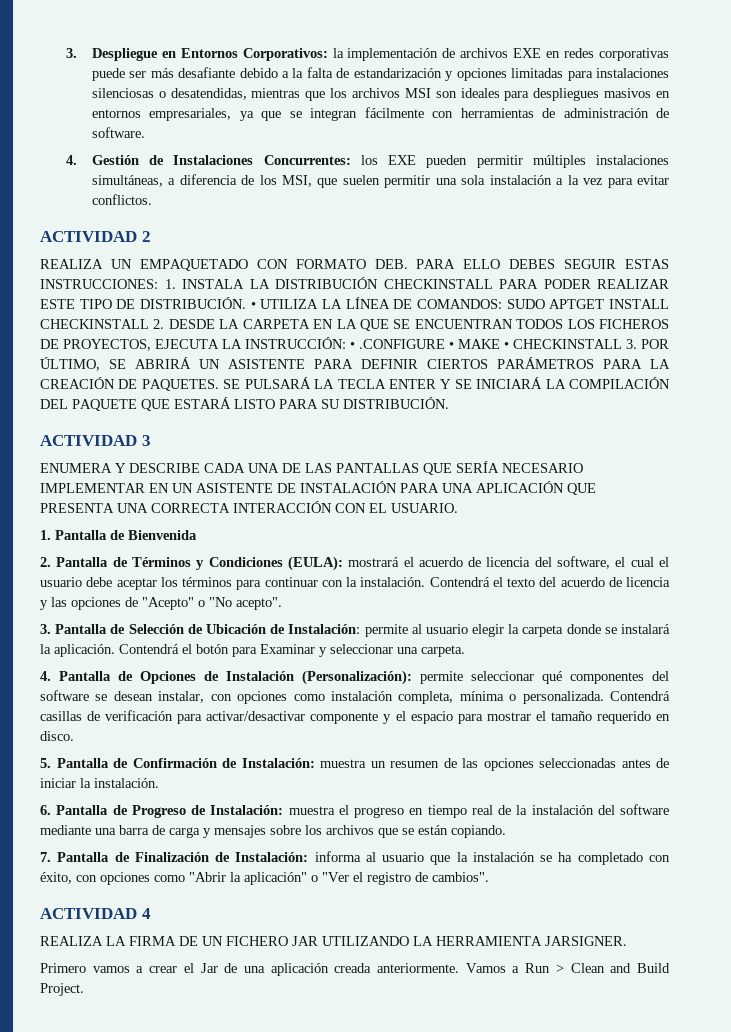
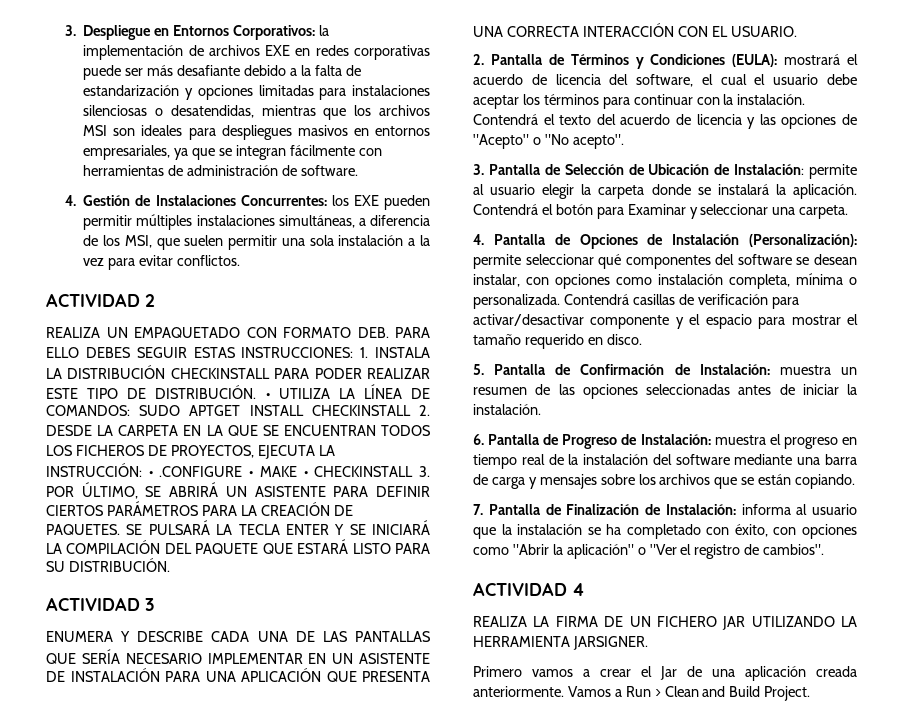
[40,530,197,540] // 1. Pantalla de Bienvenida -> (797, 31) none

